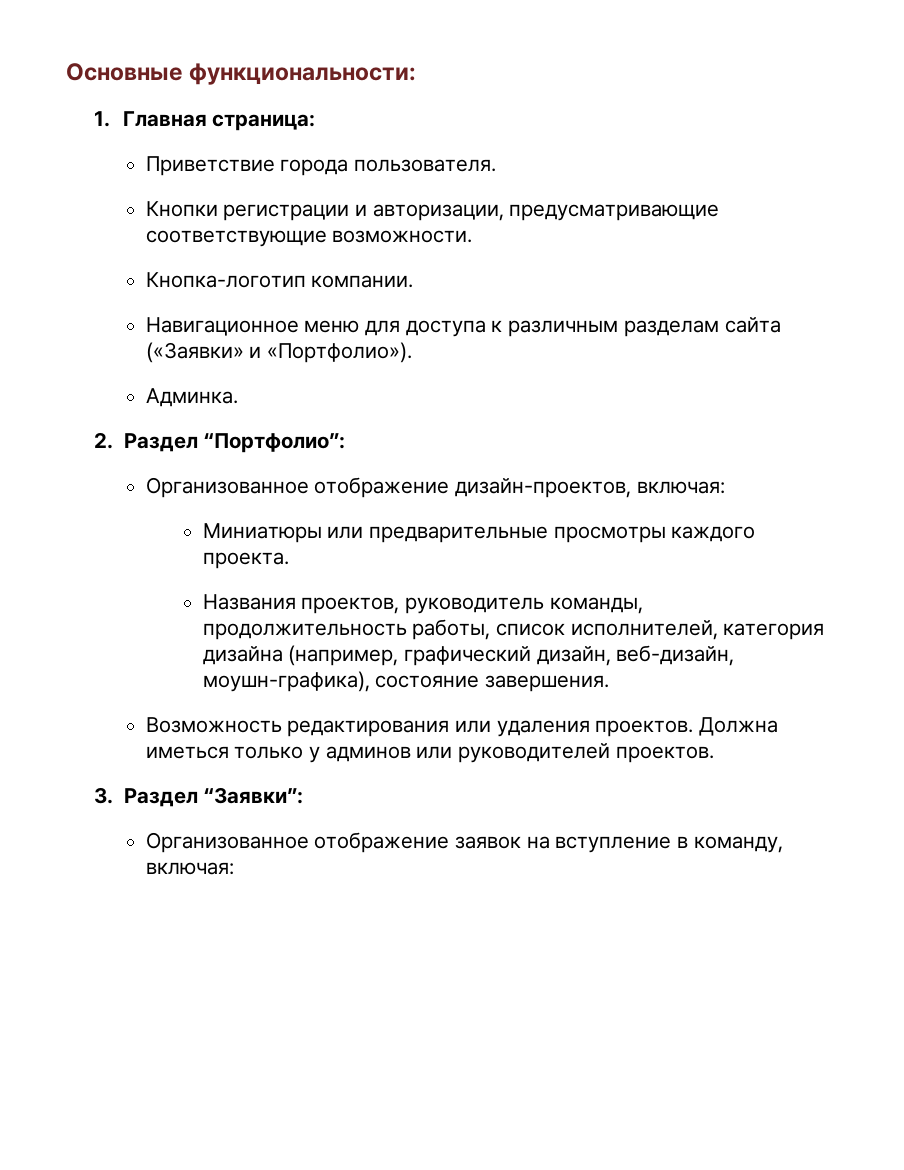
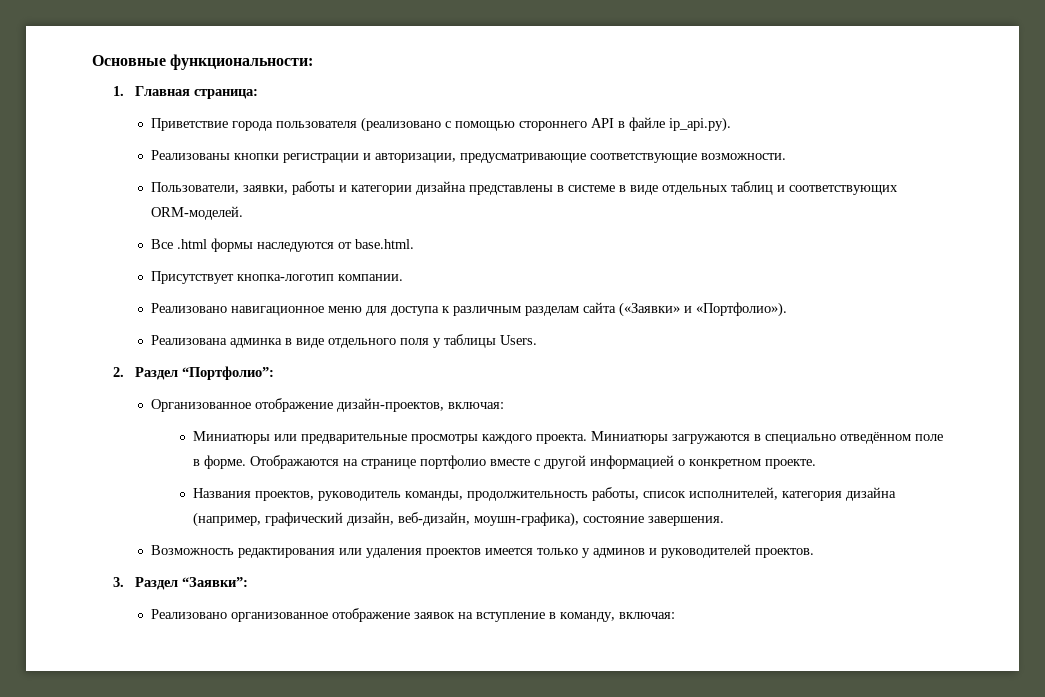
[354,159,497,172] [145,201,218,217] пользователя. // Кнопки -> [275,117,731,132] [150,150,279,160] пользователя (реализовано с помощью стороннего API в файле ip_api.py). // Реализованы кнопки
[145,272,306,288] Кнопка-логотип -> [150,181,898,195] [150,206,243,220] [150,238,414,252] [150,271,334,284] Пользователи, заявки, работы и категории дизайна представлены в системе в виде отдельных таблиц и соответствующих ORM-моделей. // Все .html формы наследуются от base.html. // Присутствует кнопка-логотип
[145,317,299,336] Навигационное -> [150,303,324,316] Реализовано навигационное
[145,388,238,407] Админка. -> [150,334,537,348] Реализована админка в виде отдельного поля у таблицы Users.
(289, 560) none -> [591,431,944,444] [193,455,817,469] Миниатюры загружаются в специально отведённом поле в форме. Отображаются на странице портфолио вместе с другой информацией о конкретном проекте.
[595,717,779,737] [145,746,229,759] проектов. Должна иметься -> [425,548,533,558] проектов имеется
[416,746,453,758] или -> [648,548,657,555] и
[145,832,309,853] Организованное -> [150,609,328,622] Реализовано организованное

